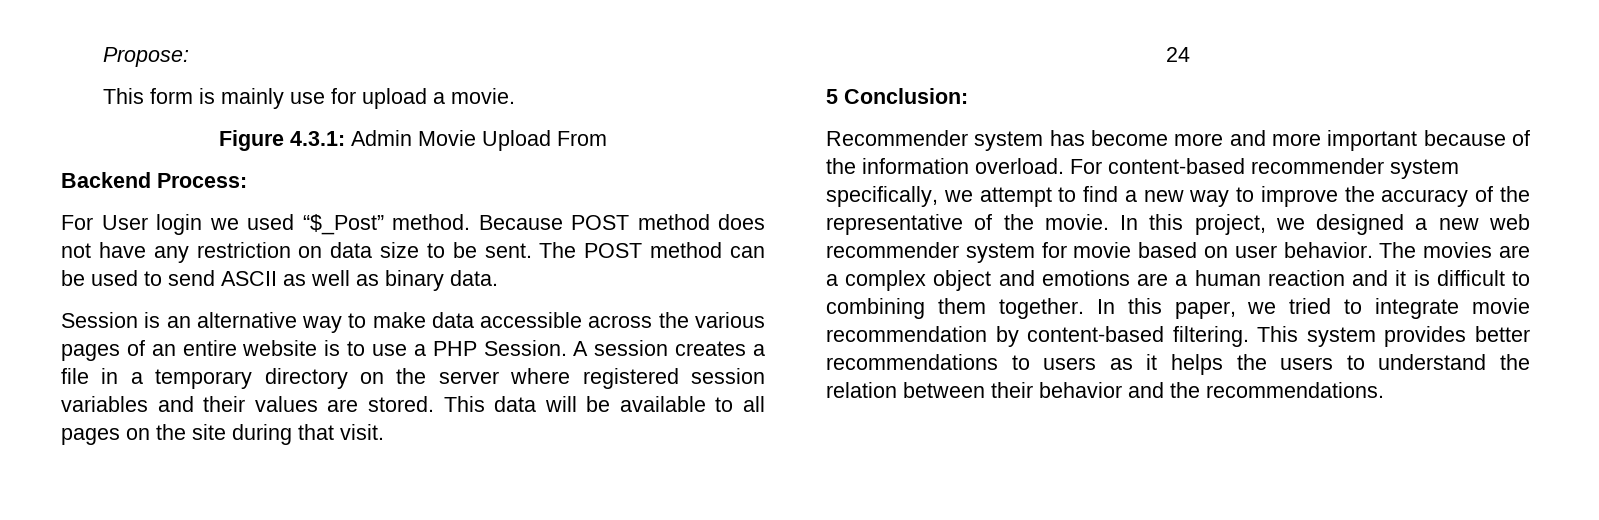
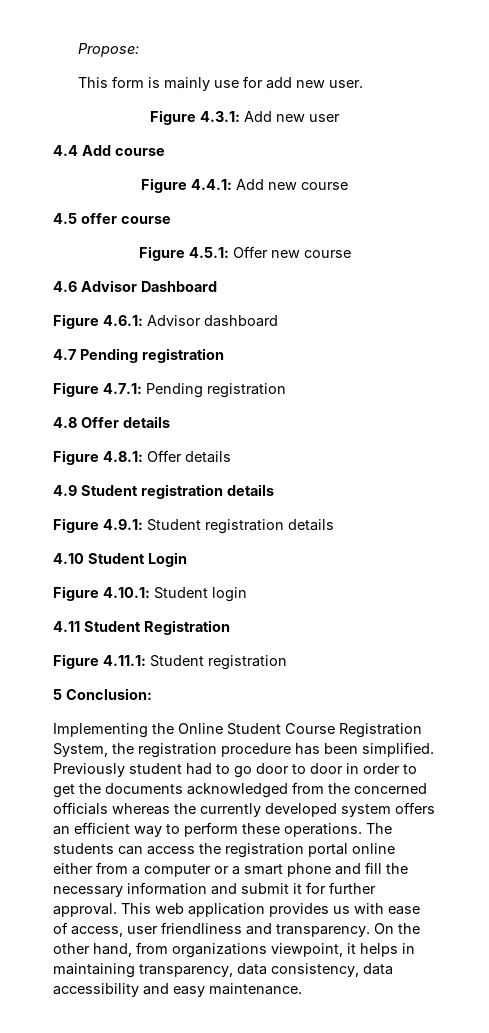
[362,88,516,109] upload a movie. -> [266,77,364,89] add new user.
[351,130,607,151] [61,172,247,188] [61,214,765,235] [61,242,765,263] [61,270,498,291] [61,312,765,333] [61,340,765,361] [61,368,765,389] [61,396,765,412] [61,424,384,445] [1166,47,1190,62] [826,88,968,104] [826,130,1530,151] [826,158,1459,179] [826,186,1530,207] [826,214,1530,235] [826,242,1530,263] [826,270,1531,291] [826,298,1530,319] [826,326,1530,347] [826,354,1530,375] [826,382,1384,398] Admin Movie Upload From // Backend Process: // For User login we used “$_Post” method. Because POST method does not have any restriction on data size to be sent. The POST method can be used to send ASCII as well as binary data. // Session is an alternative way to make data accessible across the various pages of an entire website is to use a PHP Session. A session creates a file in a temporary directory on the server where registered session variables and their values are stored. This data will be available to all pages on the site during that visit. // 24 // 5 Conclusion: // Recommender system has become more and more important because of the information overload. For content-based recommender system specifically, we attempt to find a new way to improve the accuracy of the representative of the movie. In this project, we designed a new web recommender system for movie based on user behavior. The movies are a complex object and emotions are a human reaction and it is difficult to combining them together. In this paper, we tried to integrate movie recommendation by content-based filtering. This system provides better recommendations to users as it helps the users to understand the relation between their behavior and the recommendations. -> [244,111,340,122] [53,145,165,156] [141,178,348,193] [53,213,171,224] [138,246,351,261] [53,280,217,292] [53,314,278,329] [53,348,224,363] [53,382,286,398] [53,416,170,428] [53,450,231,465] [53,484,274,499] [53,518,334,534] [53,552,187,567] [53,586,247,602] [53,620,230,635] [53,654,287,670] [53,688,152,700] [53,723,422,738] [53,742,434,758] [53,763,417,778] [53,782,427,798] [53,802,435,817] [53,822,392,837] [53,843,395,858] [53,862,408,877] [53,882,376,897] [53,903,420,917] [53,922,420,937] [53,942,415,958] [53,963,393,978] [53,983,302,997] Add new user // 4.4 Add course // Figure 4.4.1: Add new course // 4.5 offer course // Figure 4.5.1: Offer new course // 4.6 Advisor Dashboard // Figure 4.6.1: Advisor dashboard // 4.7 Pending registration // Figure 4.7.1: Pending registration // 4.8 Offer details // Figure 4.8.1: Offer details // 4.9 Student registration details // Figure 4.9.1: Student registration details // 4.10 Student Login // Figure 4.10.1: Student login // 4.11 Student Registration // Figure 4.11.1: Student registration // 5 Conclusion: // Implementing the Online Student Course Registration System, the registration procedure has been simplified. Previously student had to go door to door in order to get the documents acknowledged from the concerned officials whereas the currently developed system offers an efficient way to perform these operations. The students can access the registration portal online either from a computer or a smart phone and fill the necessary information and submit it for further approval. This web application provides us with ease of access, user friendliness and transparency. On the other hand, from organizations viewpoint, it helps in maintaining transparency, data consistency, data accessibility and easy maintenance.

